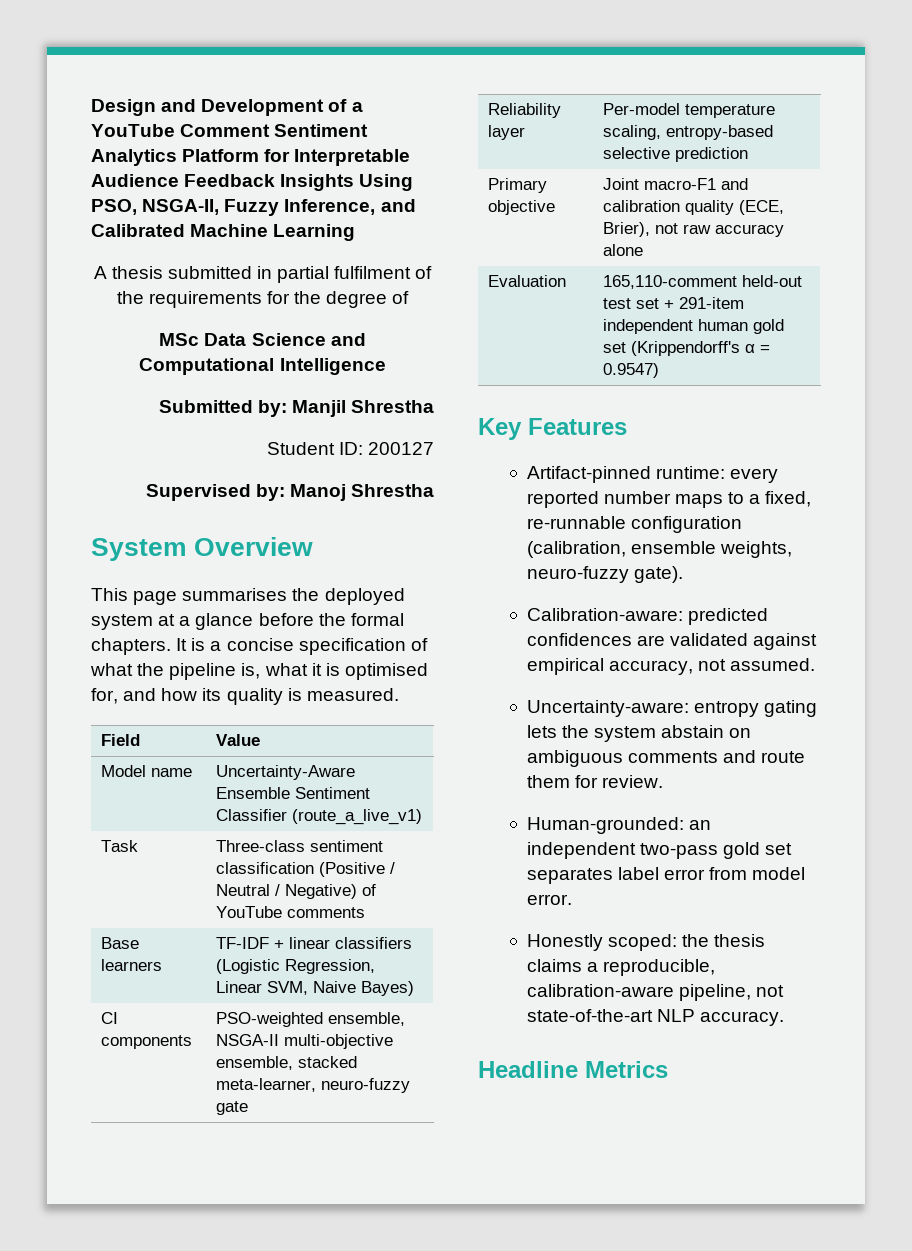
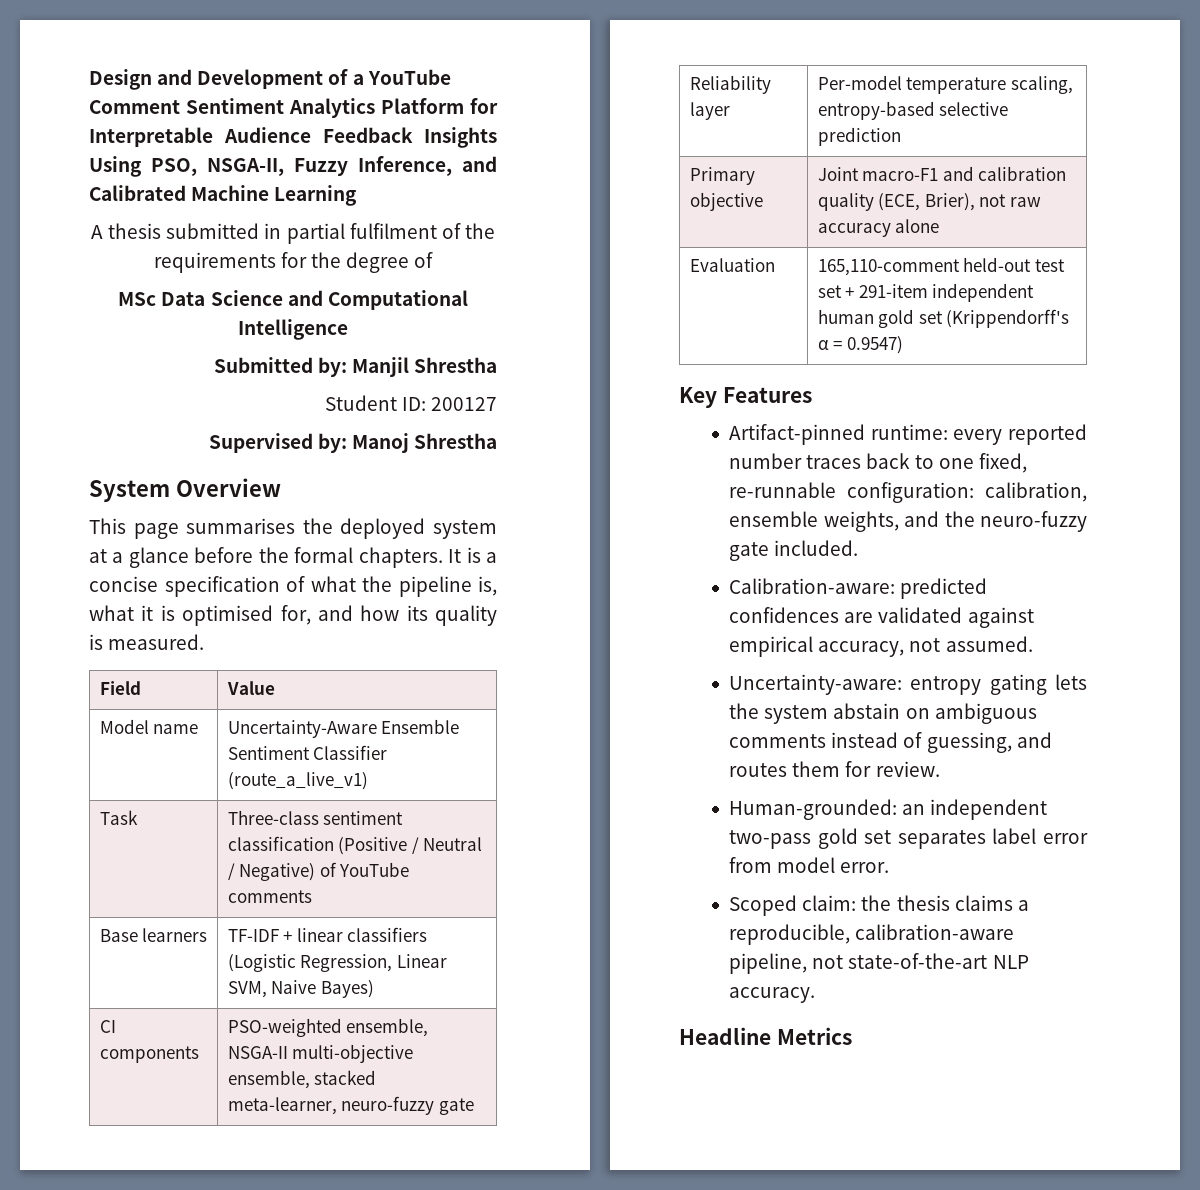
[675,491,812,508] [526,516,742,533] [526,541,793,558] [526,566,683,583] maps to a fixed, re-runnable configuration (calibration, ensemble weights, neuro-fuzzy gate). -> [806,453,1027,473] [729,482,1087,503] [729,511,1087,532] [729,540,859,561] traces back to one fixed, re-runnable configuration: calibration, ensemble weights, and the neuro-fuzzy gate included.
[723,750,806,763] and route -> [831,732,1052,753] [729,763,788,777] instead of guessing, and routes
[526,934,677,951] Honestly scoped: -> [729,895,857,916] Scoped claim:

